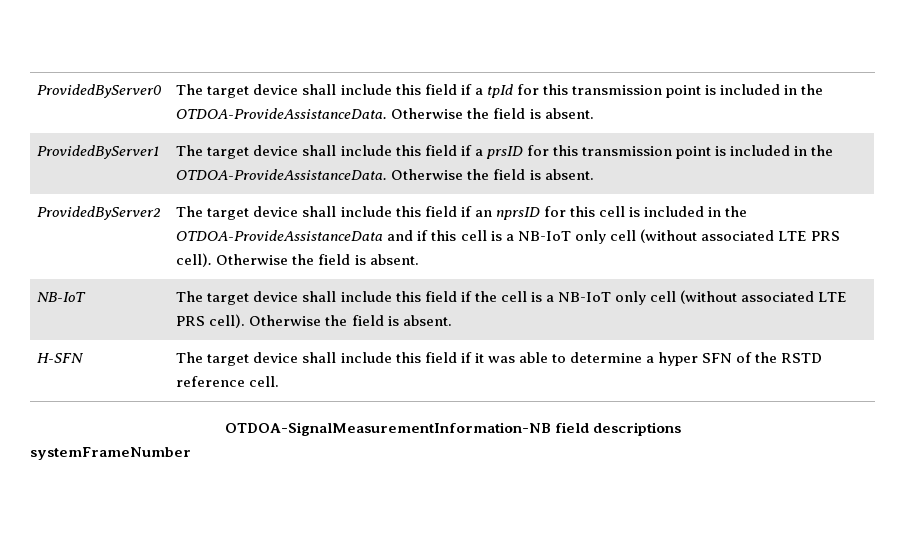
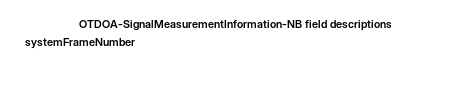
[37,84,162,98] [176,84,824,98] [176,108,594,119] [37,145,160,159] [176,145,834,159] [176,169,594,180] [37,206,162,220] [176,206,748,220] [176,229,840,244] [176,253,419,267] [37,292,87,302] [176,290,848,305] [176,314,452,328] [37,353,85,363] [176,352,823,366] [176,376,280,387] ProvidedByServer0 | The target device shall include this field if a tpId for this transmission point is included in the OTDOA-ProvideAssistanceData. Otherwise the field is absent. // ProvidedByServer1 | The target device shall include this field if a prsID for this transmission point is included in the OTDOA-ProvideAssistanceData. Otherwise the field is absent. // ProvidedByServer2 | The target device shall include this field if an nprsID for this cell is included in the OTDOA-ProvideAssistanceData and if this cell is a NB-IoT only cell (without associated LTE PRS cell). Otherwise the field is absent. // NB-IoT | The target device shall include this field if the cell is a NB-IoT only cell (without associated LTE PRS cell). Otherwise the field is absent. // H-SFN | The target device shall include this field if it was able to determine a hyper SFN of the RSTD reference cell. // -> (78, 25) none

